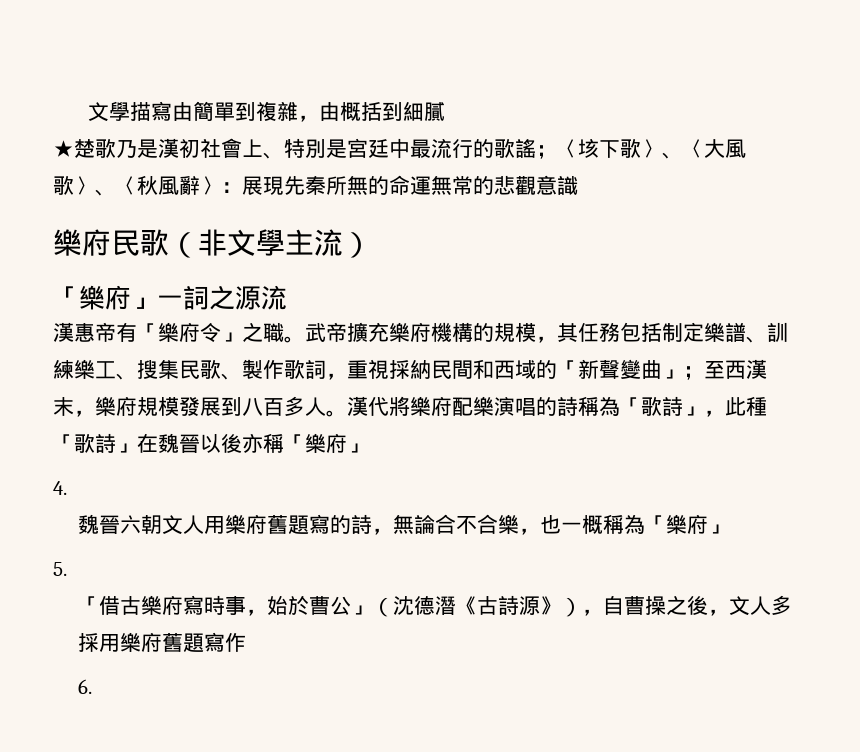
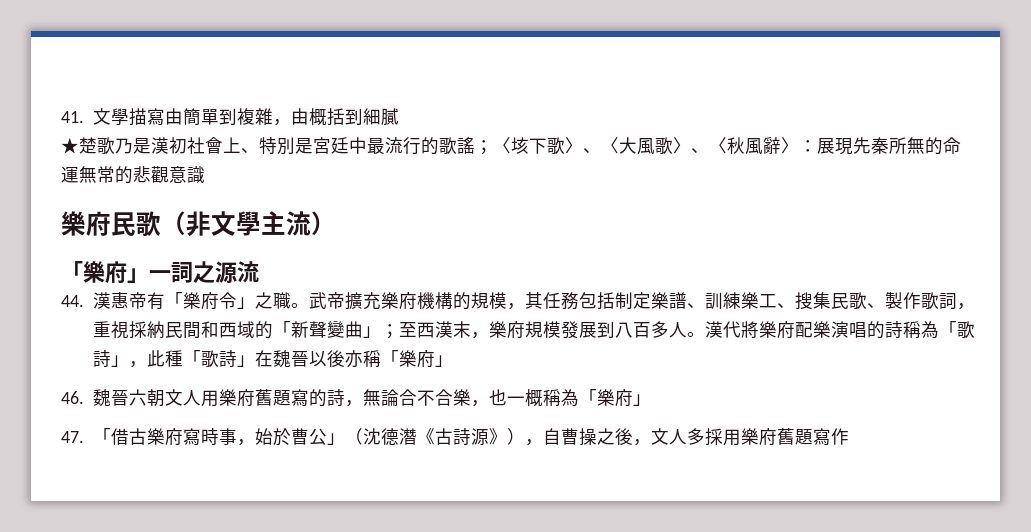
(88, 112) none -> [61,111,84,123] 41.
(287, 297) none -> [61,295,84,307] 44.
[53,481,67,495] 4. // -> [61,391,84,404] 46.
[53,562,67,576] 5. // -> [61,431,84,443] 47.
[78,679,93,694] // 6. -> (849, 436) none

